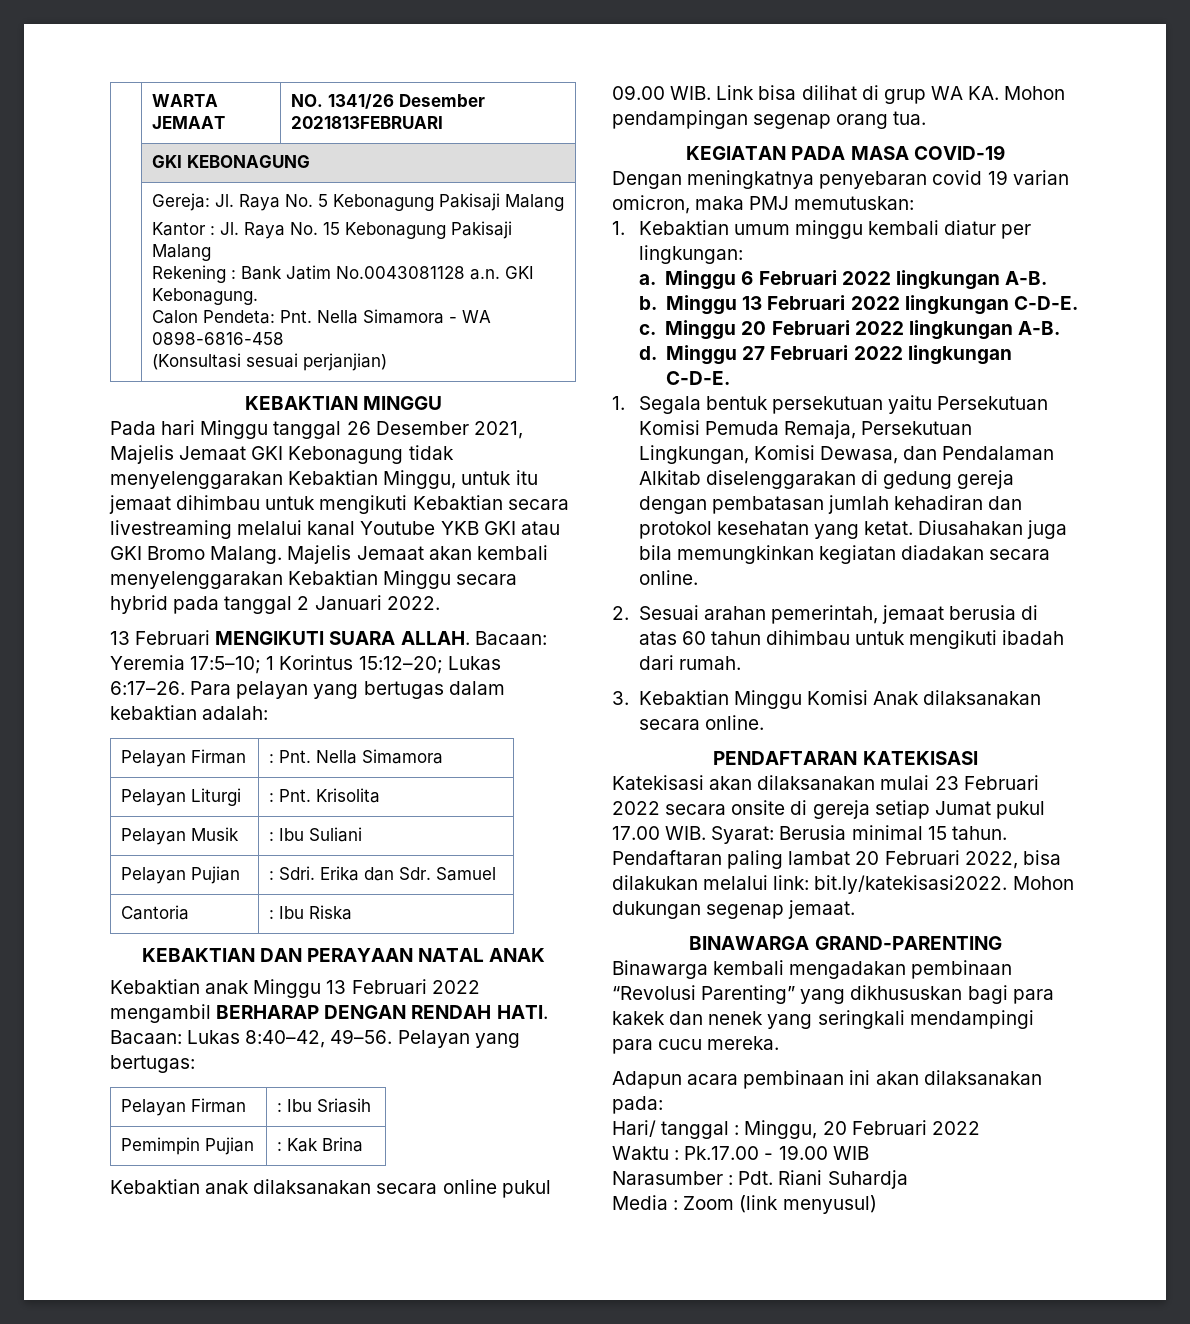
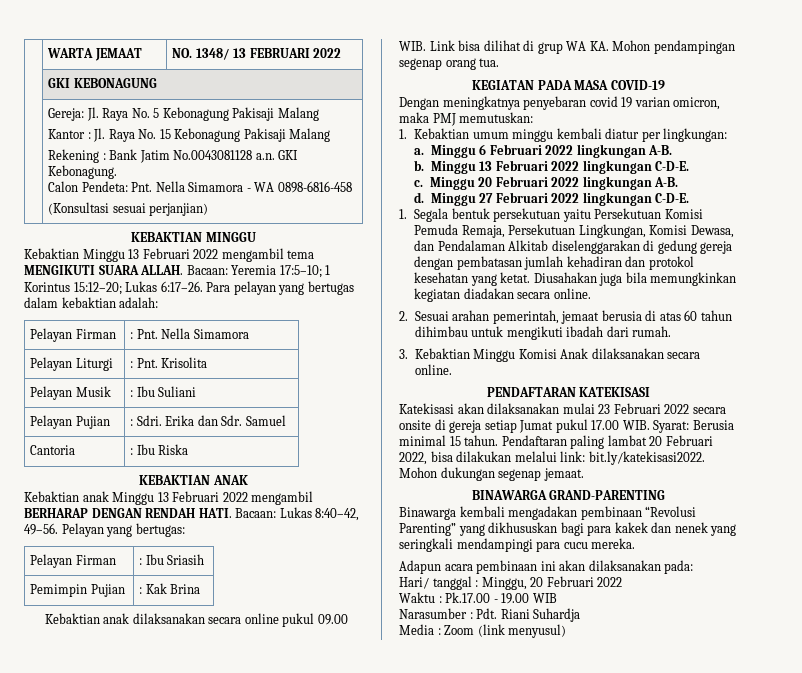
[327,94,485,109] [290,116,443,129] 1341/26 Desember 2021813FEBRUARI -> [195,48,342,60] 1348/ 13 FEBRUARI 2022
[110,420,523,439] [110,445,454,464] [110,470,538,489] [109,495,569,514] [110,520,560,539] [110,545,548,564] [110,570,518,589] [110,595,440,614] [110,630,211,645] Pada hari Minggu tanggal 26 Desember 2021, Majelis Jemaat GKI Kebonagung tidak menyelenggarakan Kebaktian Minggu, untuk itu jemaat dihimbau untuk mengikuti Kebaktian secara livestreaming melalui kanal Youtube YKB GKI atau GKI Bromo Malang. Majelis Jemaat akan kembali menyelenggarakan Kebaktian Minggu secara hybrid pada tanggal 2 Januari 2022. // 13 Februari -> [24,248,315,262] Kebaktian Minggu 13 Februari 2022 mengambil tema
[259,948,485,962] DAN PERAYAAN NATAL -> (211, 480) none

